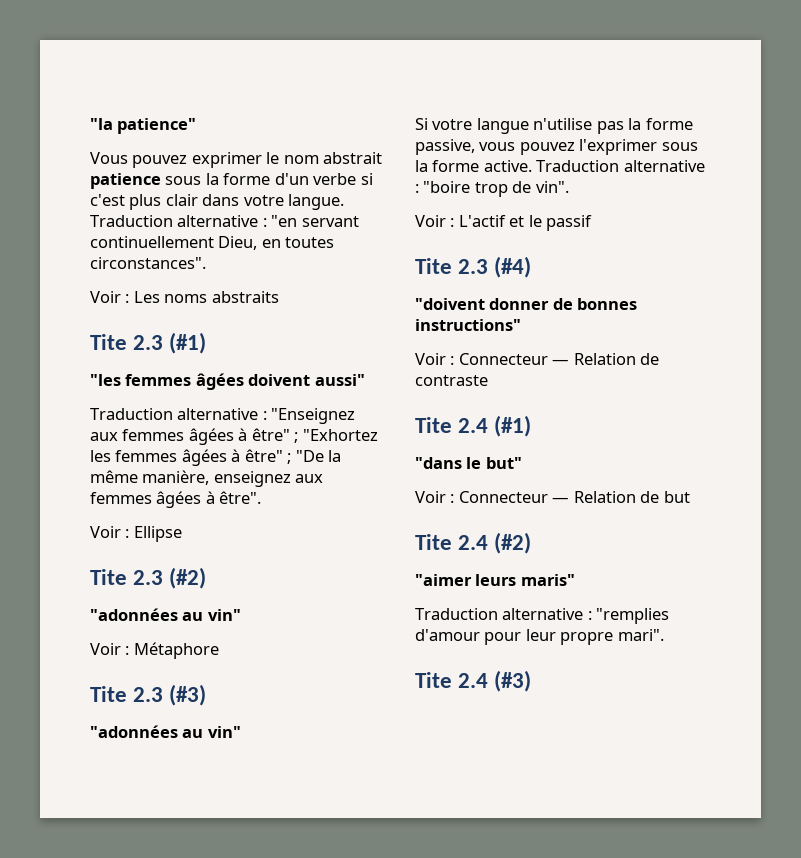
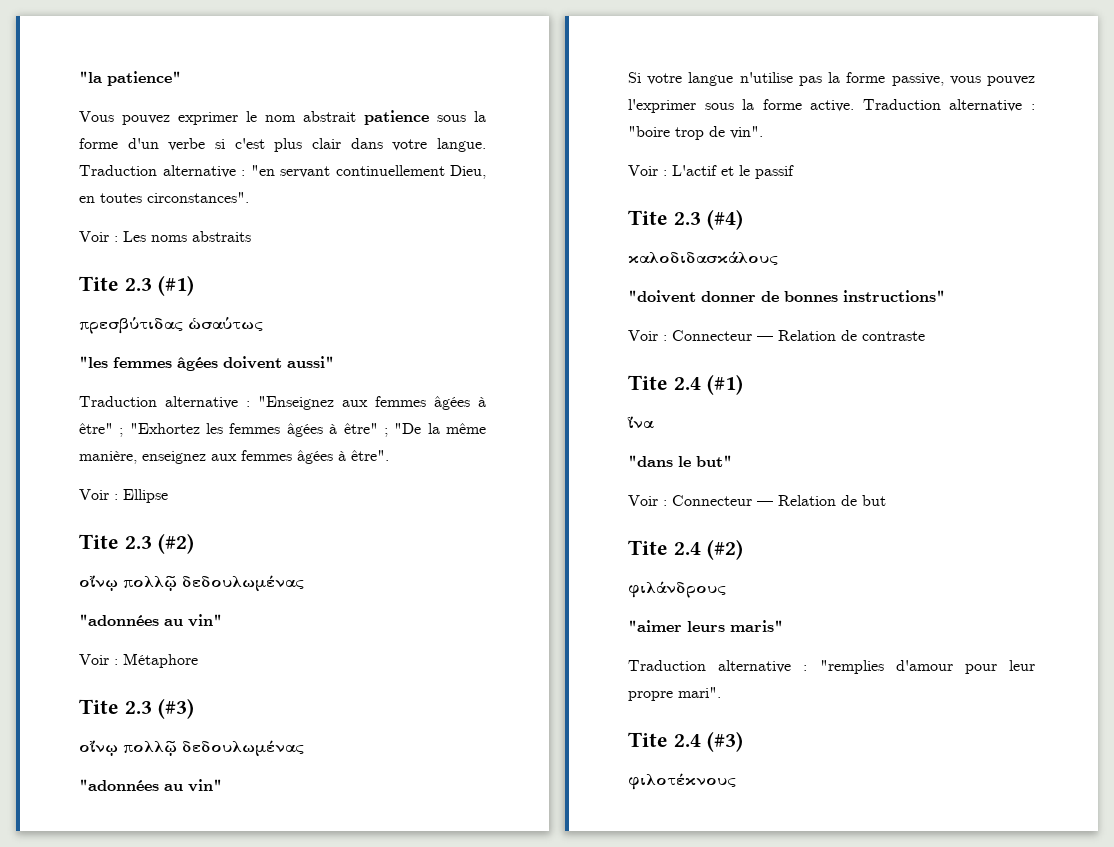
(207, 343) none -> [79,317,263,334] // πρεσβύτιδας ὡσαύτως
(207, 578) none -> [79,575,304,592] // οἴνῳ πολλῷ δεδουλωμένας
(207, 695) none -> [79,740,304,757] // οἴνῳ πολλῷ δεδουλωμένας
(532, 267) none -> [628,251,778,265] // καλοδιδασκάλους
(532, 426) none -> [627,416,654,428] // ἵνα
(532, 543) none -> [628,581,726,598] // φιλάνδρους
(532, 681) none -> [628,773,736,790] // φιλοτέκνους

